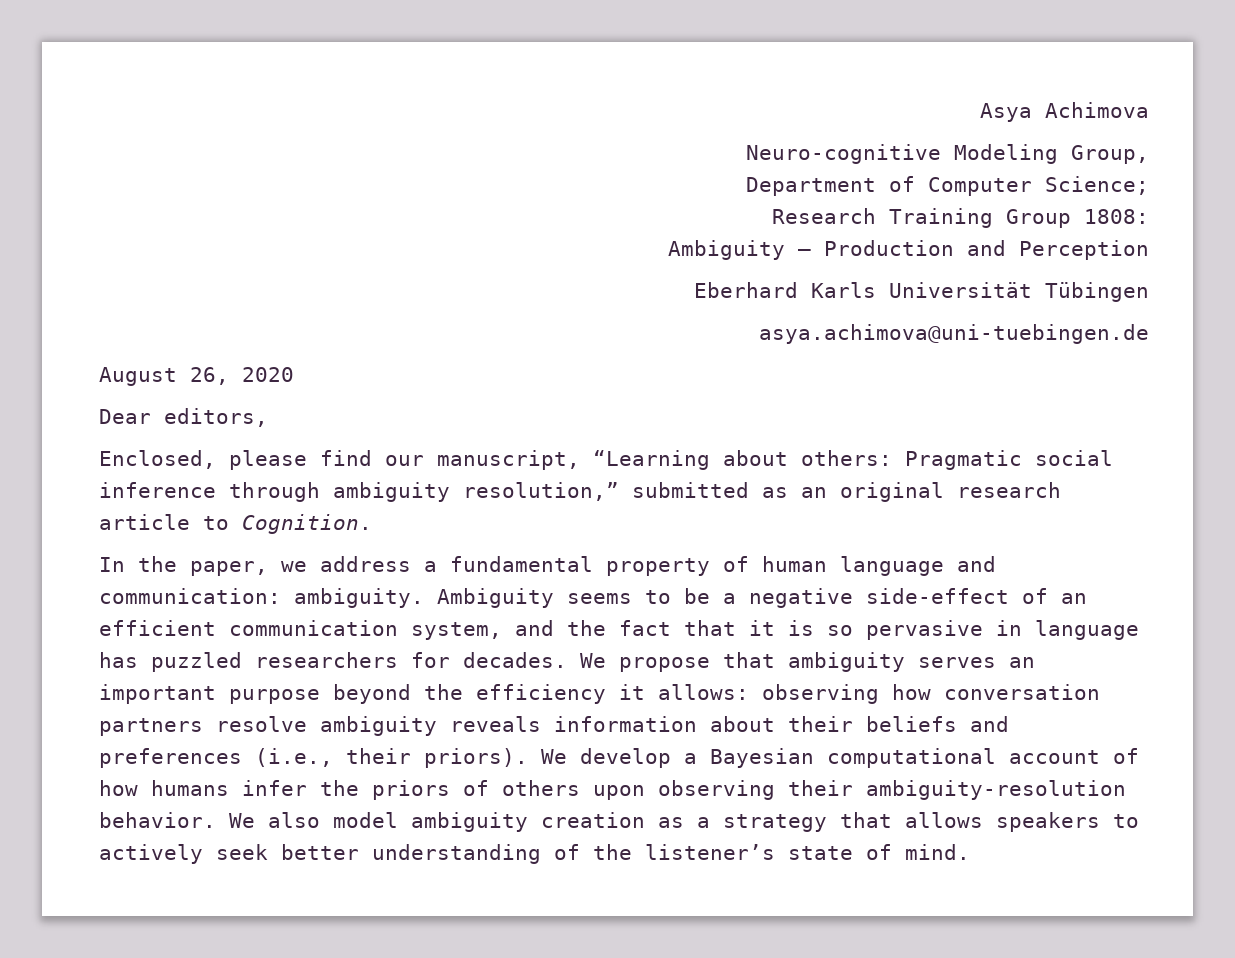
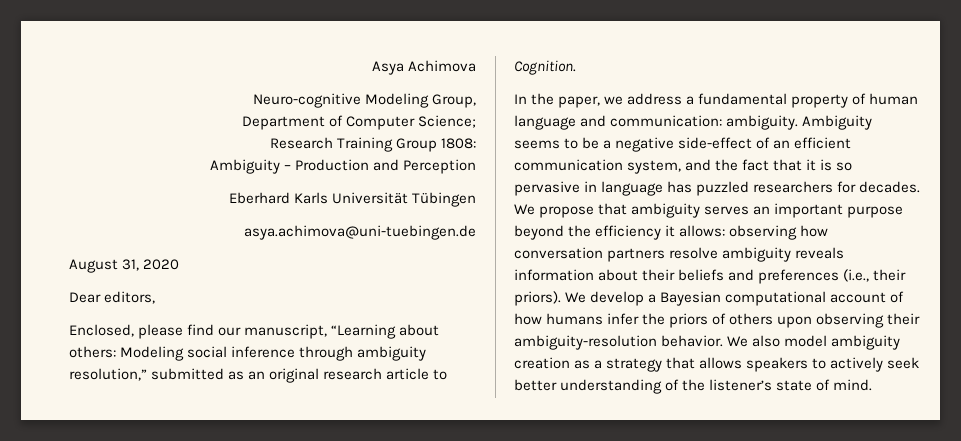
[190,367,229,385] 26, -> [122,259,140,271] 31,
[905,450,1022,470] Pragmatic -> [120,346,185,361] Modeling

